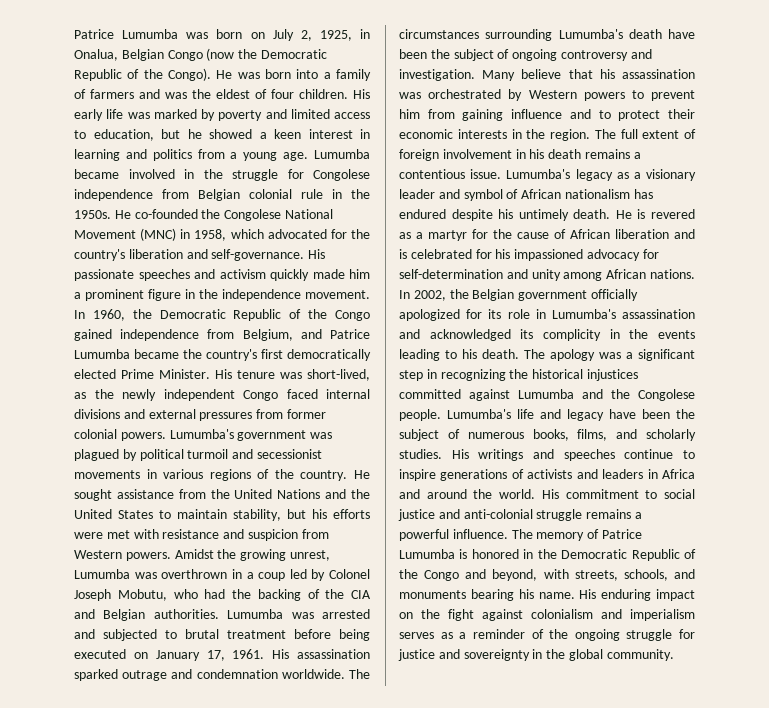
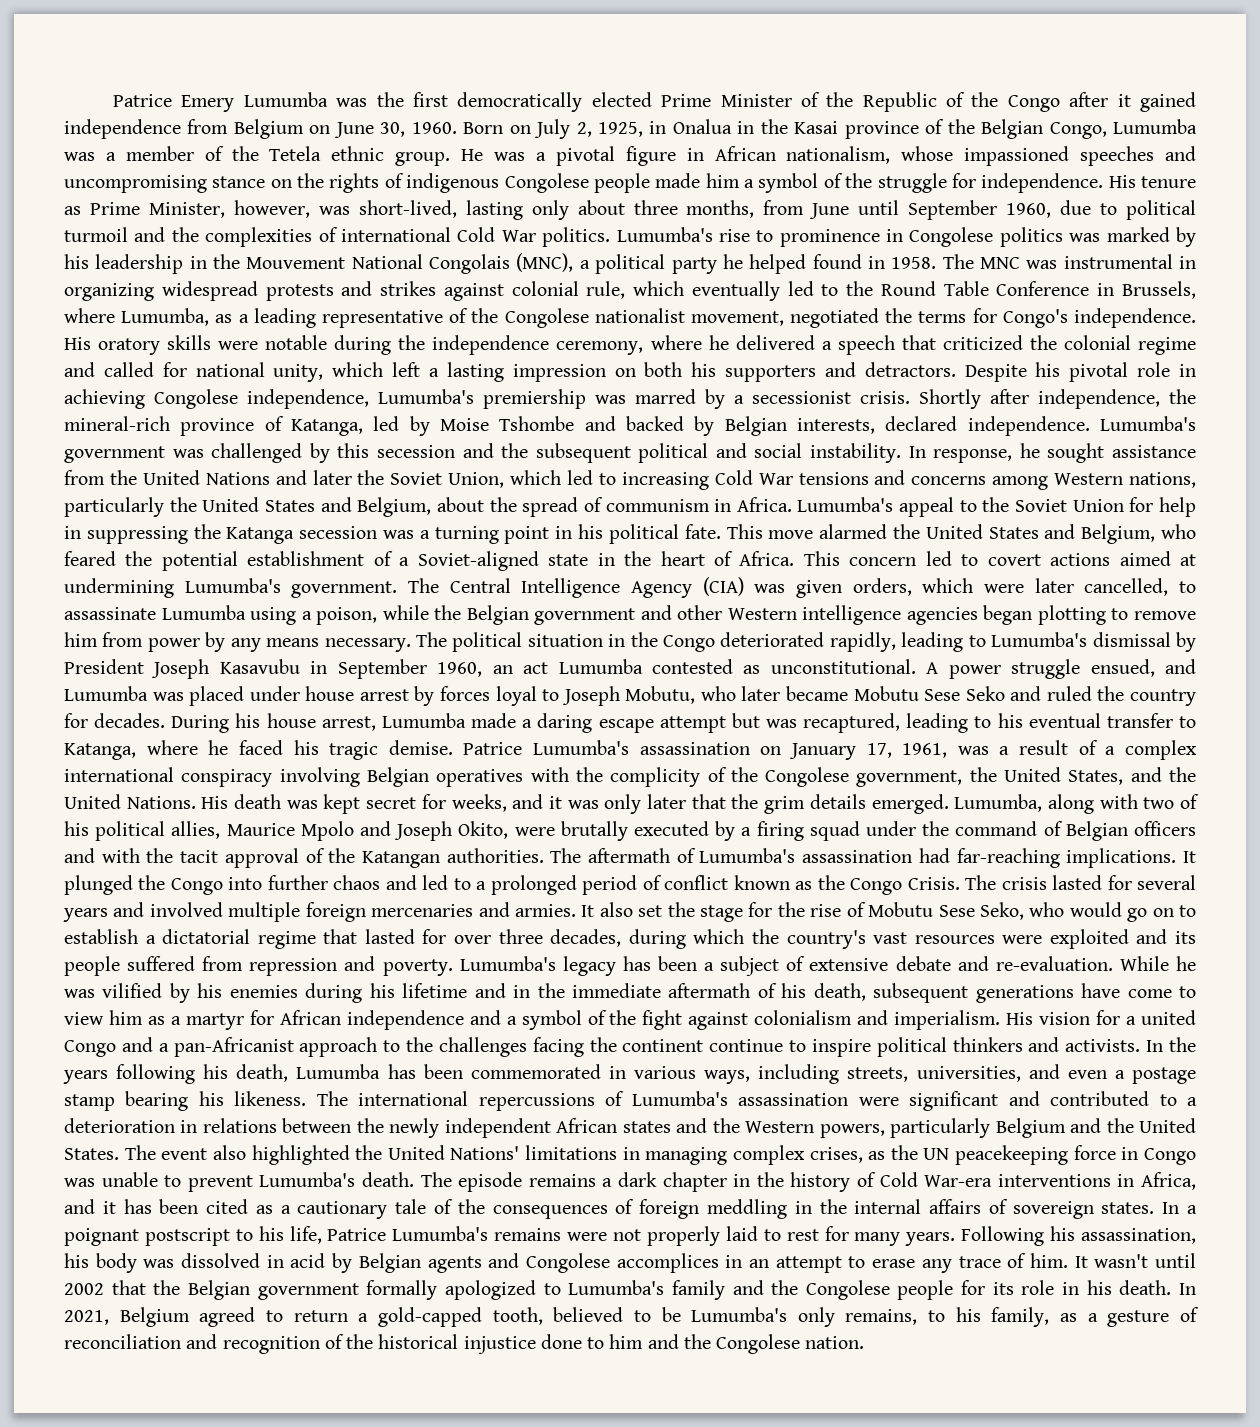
[74,29,243,39] Patrice Lumumba was born -> [113,92,1196,112] [64,119,504,139] Patrice Emery Lumumba was the first democratically elected Prime Minister of the Republic of the Congo after it gained independence from Belgium on June 30, 1960. Born
[74,48,327,61] [74,68,372,81] [74,89,370,99] [74,109,370,121] [74,129,370,141] [74,149,370,161] [74,169,370,181] [74,189,370,201] [74,209,333,221] [74,228,370,241] [74,249,326,261] [74,269,370,281] [74,289,370,301] [74,309,370,321] [74,329,371,341] [74,349,371,361] [74,369,370,381] [74,389,370,401] [74,409,326,421] [74,429,333,441] [74,449,322,461] [74,469,370,481] Onalua, Belgian Congo (now the Democratic Republic of the Congo). He was born into a family of farmers and was the eldest of four children. His early life was marked by poverty and limited access to education, but he showed a keen interest in learning and politics from a young age. Lumumba became involved in the struggle for Congolese independence from Belgian colonial rule in the 1950s. He co-founded the Congolese National Movement (MNC) in 1958, which advocated for the country's liberation and self-governance. His passionate speeches and activism quickly made him a prominent figure in the independence movement. In 1960, the Democratic Republic of the Congo gained independence from Belgium, and Patrice Lumumba became the country's first democratically elected Prime Minister. His tenure was short-lived, as the newly independent Congo faced internal divisions and external pressures from former colonial powers. Lumumba's government was plagued by political turmoil and secessionist movements in various regions of the country. He -> [672,119,1198,139] [64,146,1196,166] [64,173,1196,193] [64,200,1196,220] [64,227,1197,247] [64,253,1197,274] [64,281,1196,301] [64,308,1196,328] [64,335,1196,355] [64,362,1196,382] [64,389,1196,409] [64,416,1197,436] [64,443,1040,463] Onalua in the Kasai province of the Belgian Congo, Lumumba was a member of the Tetela ethnic group. He was a pivotal figure in African nationalism, whose impassioned speeches and uncompromising stance on the rights of indigenous Congolese people made him a symbol of the struggle for independence. His tenure as Prime Minister, however, was short-lived, lasting only about three months, from June until September 1960, due to political turmoil and the complexities of international Cold War politics. Lumumba's rise to prominence in Congolese politics was marked by his leadership in the Mouvement National Congolais (MNC), a political party he helped found in 1958. The MNC was instrumental in organizing widespread protests and strikes against colonial rule, which eventually led to the Round Table Conference in Brussels, where Lumumba, as a leading representative of the Congolese nationalist movement, negotiated the terms for Congo's independence. His oratory skills were notable during the independence ceremony, where he delivered a speech that criticized the colonial regime and called for national unity, which left a lasting impression on both his supporters and detractors. Despite his pivotal role in achieving Congolese independence, Lumumba's premiership was marred by a secessionist crisis. Shortly after independence, the mineral-rich province of Katanga, led by Moise Tshombe and backed by Belgian interests, declared independence. Lumumba's government was challenged by this secession and the subsequent political and social instability. In response, he
[351,489,370,499] [74,509,370,521] [74,529,329,541] [74,549,330,561] [74,569,370,581] [74,589,371,601] [74,609,370,621] [74,629,370,641] [74,649,370,661] [74,669,371,681] [399,29,695,41] [399,49,652,61] [399,69,695,81] [399,89,695,101] [399,109,695,121] [399,129,696,141] [399,149,641,161] [399,169,696,181] [399,189,653,201] [399,209,695,221] [399,229,695,241] [399,249,659,261] [399,269,695,281] [399,289,638,301] [399,309,695,321] [399,329,695,341] [399,349,695,361] [399,369,638,381] [399,389,695,401] [399,409,695,421] [399,429,696,441] [399,449,695,461] [399,469,695,481] [399,489,695,499] [398,509,642,521] [399,529,642,541] [399,549,696,561] [399,569,695,581] [399,589,695,601] [399,612,413,619] the United States to maintain stability, but his efforts were met with resistance and suspicion from Western powers. Amidst the growing unrest, Lumumba was overthrown in a coup led by Colonel Joseph Mobutu, who had the backing of the CIA and Belgian authorities. Lumumba was arrested and subjected to brutal treatment before being executed on January 17, 1961. His assassination sparked outrage and condemnation worldwide. The circumstances surrounding Lumumba's death have been the subject of ongoing controversy and investigation. Many believe that his assassination was orchestrated by Western powers to prevent him from gaining influence and to protect their economic interests in the region. The full extent of foreign involvement in his death remains a contentious issue. Lumumba's legacy as a visionary leader and symbol of African nationalism has endured despite his untimely death. He is revered as a martyr for the cause of African liberation and is celebrated for his impassioned advocacy for self-determination and unity among African nations. In 2002, the Belgian government officially apologized for its role in Lumumba's assassination and acknowledged its complicity in the events leading to his death. The apology was a significant step in recognizing the historical injustices committed against Lumumba and the Congolese people. Lumumba's life and legacy have been the subject of numerous books, films, and scholarly studies. His writings and speeches continue to inspire generations of activists and leaders in Africa and around the world. His commitment to social justice and anti-colonial struggle remains a powerful influence. The memory of Patrice Lumumba is honored in the Democratic Republic of the Congo and beyond, with streets, schools, and monuments bearing his name. His enduring impact on -> [312,470,1196,490] [64,497,1196,517] [64,524,1197,544] [64,551,1197,571] [64,577,1196,598] [64,605,1196,625] [64,632,1196,652] [64,659,1196,679] [64,686,1196,706] [64,713,1196,733] [64,740,1197,760] [64,767,1196,787] [64,794,1199,814] [64,821,1197,841] [64,848,1197,868] [64,875,1197,895] [63,902,1196,922] [64,929,1196,949] [64,956,1196,976] [64,983,1197,1003] [64,1010,607,1030] later the Soviet Union, which led to increasing Cold War tensions and concerns among Western nations, particularly the United States and Belgium, about the spread of communism in Africa. Lumumba's appeal to the Soviet Union for help in suppressing the Katanga secession was a turning point in his political fate. This move alarmed the United States and Belgium, who feared the potential establishment of a Soviet-aligned state in the heart of Africa. This concern led to covert actions aimed at undermining Lumumba's government. The Central Intelligence Agency (CIA) was given orders, which were later cancelled, to assassinate Lumumba using a poison, while the Belgian government and other Western intelligence agencies began plotting to remove him from power by any means necessary. The political situation in the Congo deteriorated rapidly, leading to Lumumba's dismissal by President Joseph Kasavubu in September 1960, an act Lumumba contested as unconstitutional. A power struggle ensued, and Lumumba was placed under house arrest by forces loyal to Joseph Mobutu, who later became Mobutu Sese Seko and ruled the country for decades. During his house arrest, Lumumba made a daring escape attempt but was recaptured, leading to his eventual transfer to Katanga, where he faced his tragic demise. Patrice Lumumba's assassination on January 17, 1961, was a result of a complex international conspiracy involving Belgian operatives with the complicity of the Congolese government, the United States, and the United Nations. His death was kept secret for weeks, and it was only later that the grim details emerged. Lumumba, along with two of his political allies, Maurice Mpolo and Joseph Okito, were brutally executed by a firing squad under the command of Belgian officers and with the tacit approval of the Katangan authorities. The aftermath of Lumumba's assassination had far-reaching implications. It plunged the Congo into further chaos and led to a prolonged period of conflict known as the Congo Crisis. The crisis lasted for several years and involved multiple foreign mercenaries and armies. It also set the stage for the rise of Mobutu Sese Seko, who would go on to establish a dictatorial regime that lasted for over three decades, during which the country's vast resources were exploited and its people suffered from repression and poverty. Lumumba's legacy has been a subject of extensive debate and re-evaluation. While he was vilified by his enemies during his lifetime and in the immediate aftermath of his death, subsequent generations have come to view him as a martyr for African independence and a symbol of
[630,609,695,621] [399,629,695,641] [398,649,674,661] imperialism serves as a reminder of the ongoing struggle for justice and sovereignty in the global community. -> [894,1010,1197,1030] [64,1037,1197,1057] [63,1064,1196,1084] [64,1091,1198,1111] [64,1118,1196,1138] [64,1145,1196,1165] [64,1172,1196,1192] [64,1199,1197,1219] [64,1226,1196,1246] [64,1253,1196,1273] [64,1280,1196,1300] [64,1307,1199,1327] [64,1334,865,1354] imperialism. His vision for a united Congo and a pan-Africanist approach to the challenges facing the continent continue to inspire political thinkers and activists. In the years following his death, Lumumba has been commemorated in various ways, including streets, universities, and even a postage stamp bearing his likeness. The international repercussions of Lumumba's assassination were significant and contributed to a deterioration in relations between the newly independent African states and the Western powers, particularly Belgium and the United States. The event also highlighted the United Nations' limitations in managing complex crises, as the UN peacekeeping force in Congo was unable to prevent Lumumba's death. The episode remains a dark chapter in the history of Cold War-era interventions in Africa, and it has been cited as a cautionary tale of the consequences of foreign meddling in the internal affairs of sovereign states. In a poignant postscript to his life, Patrice Lumumba's remains were not properly laid to rest for many years. Following his assassination, his body was dissolved in acid by Belgian agents and Congolese accomplices in an attempt to erase any trace of him. It wasn't until 2002 that the Belgian government formally apologized to Lumumba's family and the Congolese people for its role in his death. In 2021, Belgium agreed to return a gold-capped tooth, believed to be Lumumba's only remains, to his family, as a gesture of reconciliation and recognition of the historical injustice done to him and the Congolese nation.

